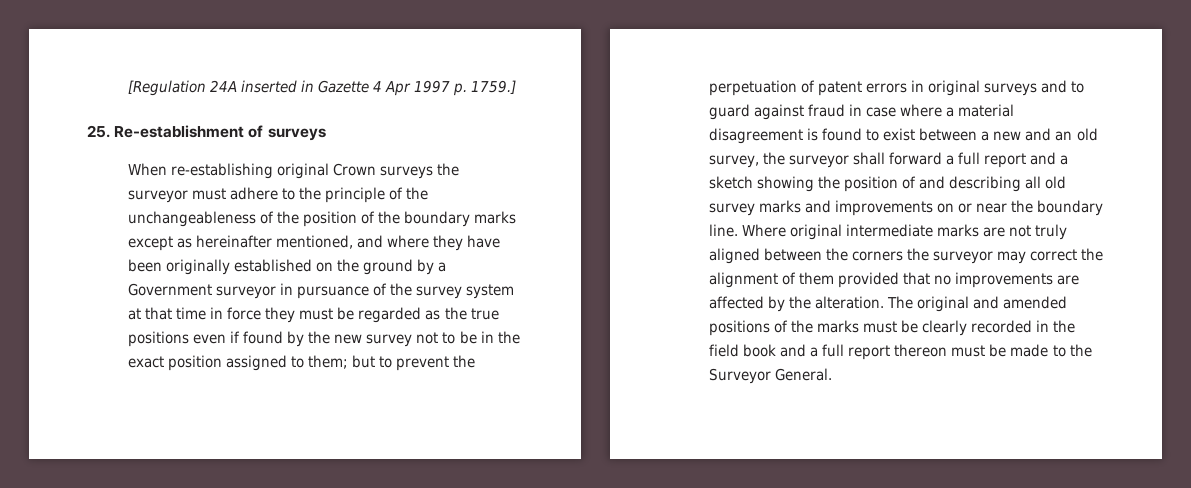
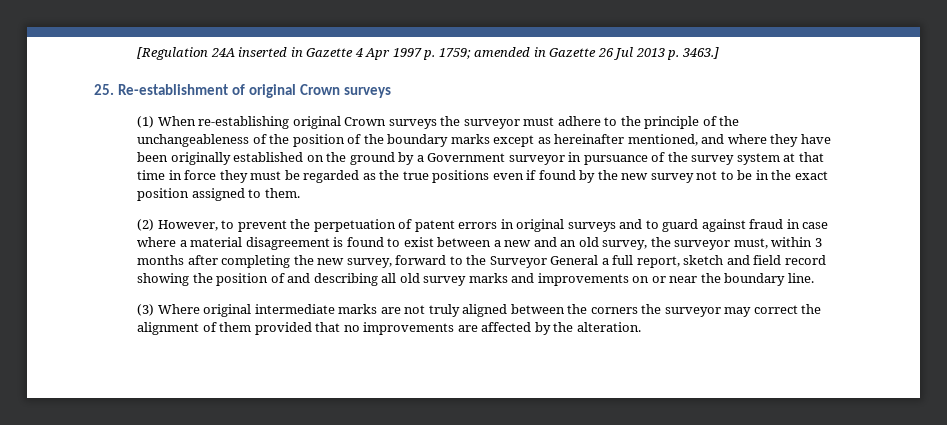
[471,80,517,94] 1759.] -> [438,47,719,60] 1759; amended in Gazette 26 Jul 2013 p. 3463.]
(264, 131) none -> [248,84,340,98] original Crown
(326, 134) none -> [137,116,155,128] (1)
[308,355,376,369] them; but -> [264,188,300,198] [137,219,218,231] them. // (2) However,
[853,152,1069,168] [709,176,754,189] shall forward a full report and a sketch -> [733,237,822,249] [137,255,826,268] must, within 3 months after completing the new survey, forward to the Surveyor General a full report, sketch and field record
(739, 230) none -> [137,304,155,316] // (3)
[887,296,1068,312] [709,320,1076,336] [709,344,1092,360] [709,368,833,384] The original and amended positions of the marks must be clearly recorded in the field book and a full report thereon must be made to the Surveyor General. -> (641, 327) none

